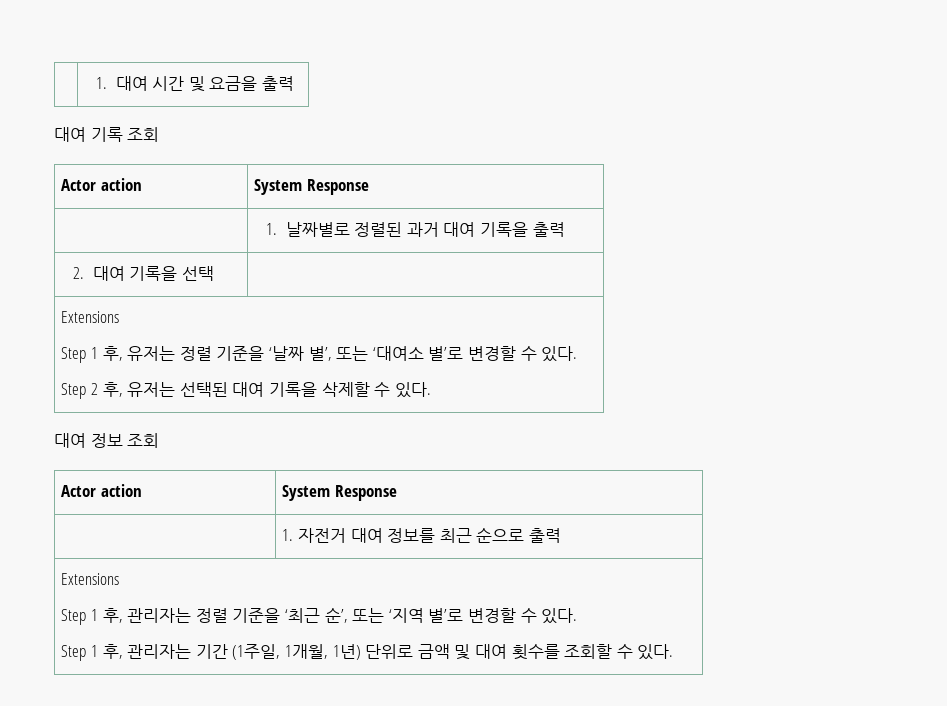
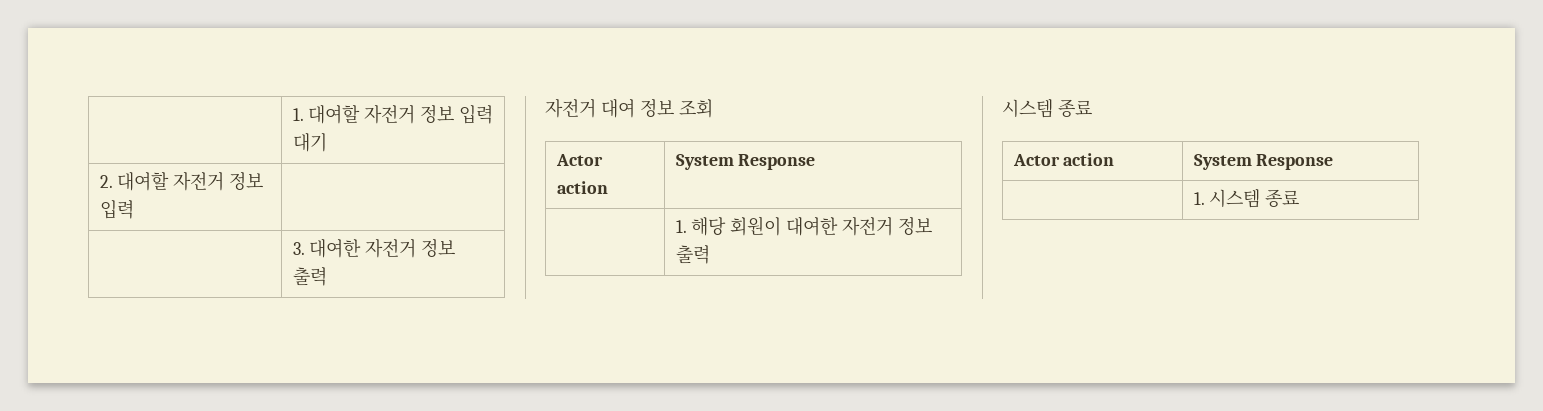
[96,76,295,92] [54,127,160,142] [61,178,143,191] [254,179,370,195] [266,222,565,237] [73,266,214,281] [61,311,120,323] [61,346,578,363] [61,382,431,399] | 1. 대여 시간 및 요금을 출력 // 대여 기록 조회 // Actor action | System Response // | 1. 날짜별로 정렬된 과거 대여 기록을 출력 // 2. 대여 기록을 선택 | // Extensions // Step 1 후, 유저는 정렬 기준을 ‘날짜 별’, 또는 ‘대여소 별’로 변경할 수 있다. // Step 2 후, 유저는 선택된 대여 기록을 삭제할 수 있다. // -> [292,104,494,124] [292,133,327,152] [99,171,264,191] [99,200,134,219] [292,238,456,258] [292,267,327,286] [545,98,596,118] | 1. 대여할 자전거 정보 입력 대기 // 2. 대여할 자전거 정보 입력 | // | 3. 대여한 자전거 정보 출력 // 자전거
[298,527,561,543] [61,573,120,585] [61,607,578,625] [61,644,674,661] 자전거 대여 정보를 최근 순으로 출력 // Extensions // Step 1 후, 관리자는 정렬 기준을 ‘최근 순’, 또는 ‘지역 별’로 변경할 수 있다. // Step 1 후, 관리자는 기간 (1주일, 1개월, 1년) 단위로 금액 및 대여 횟수를 조회할 수 있다. -> [691,216,932,236] [675,245,710,264] [1002,99,1092,118] [1012,153,1115,166] [1193,154,1334,170] [1193,189,1300,208] 해당 회원이 대여한 자전거 정보 출력 // 시스템 종료 // Actor action | System Response // | 1. 시스템 종료

